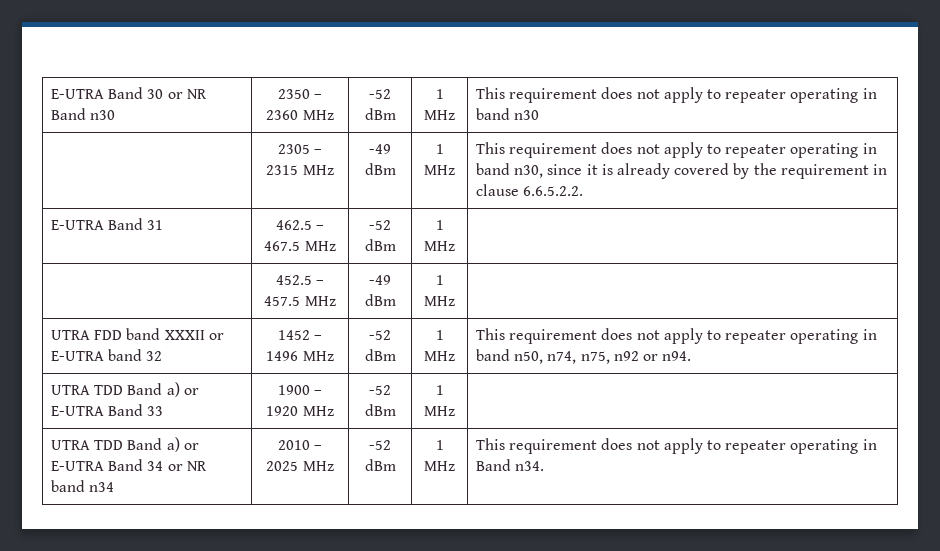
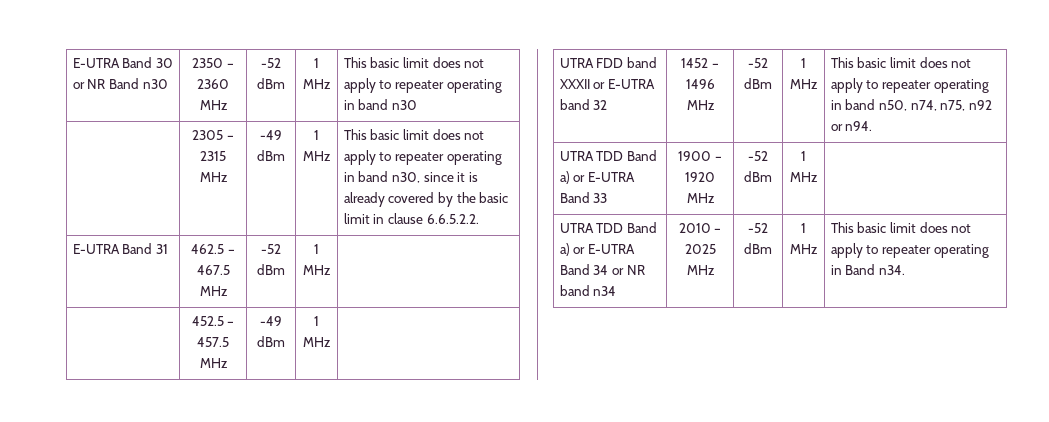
[509,88,598,103] requirement -> [370,57,430,68] basic limit
[509,143,598,158] requirement -> [370,129,430,140] basic limit
[780,164,869,179] requirement -> [479,192,509,203] [343,213,370,224] basic limit
[509,329,598,344] requirement -> [857,57,917,68] basic limit
[509,439,598,454] requirement -> [857,222,917,233] basic limit

